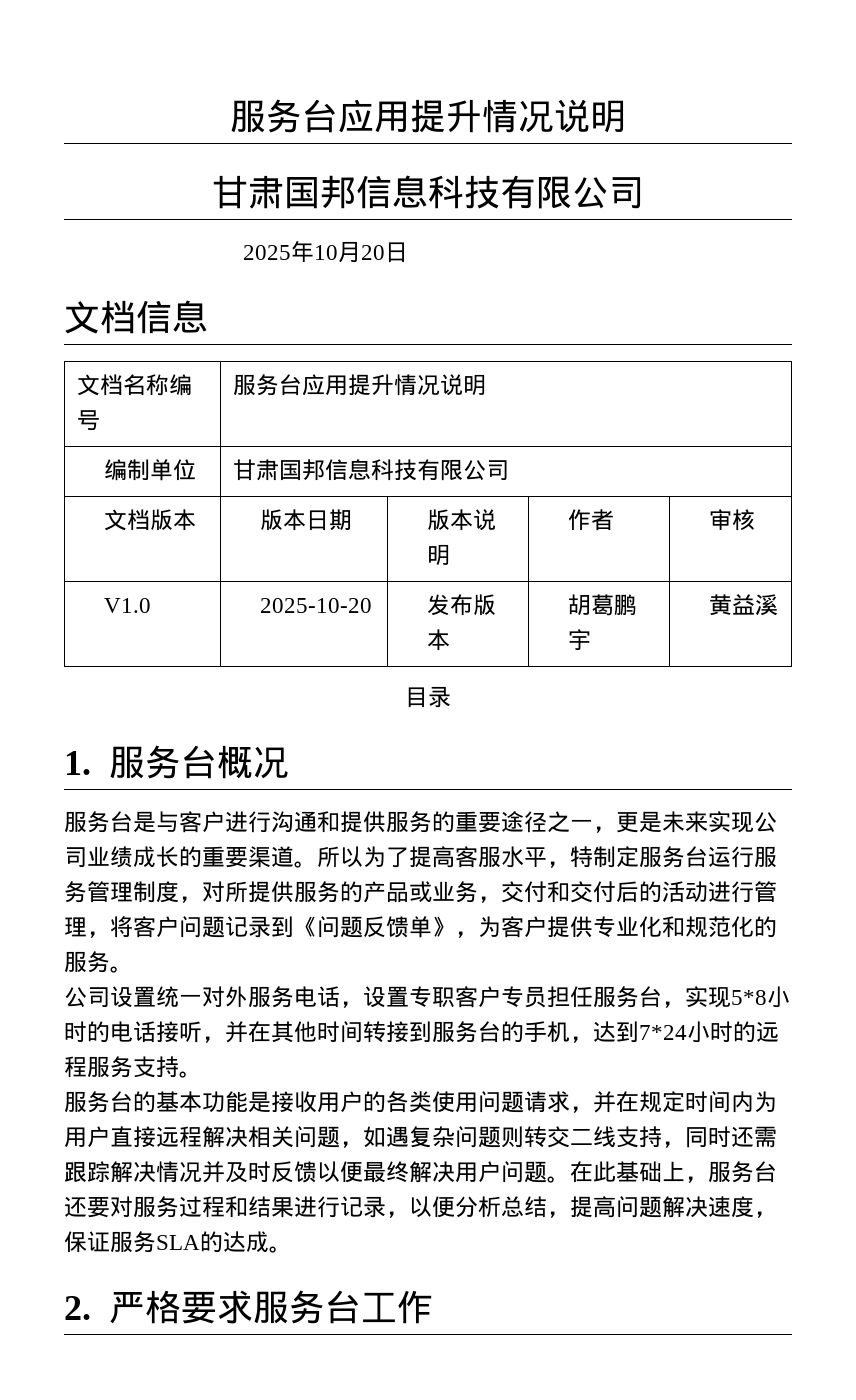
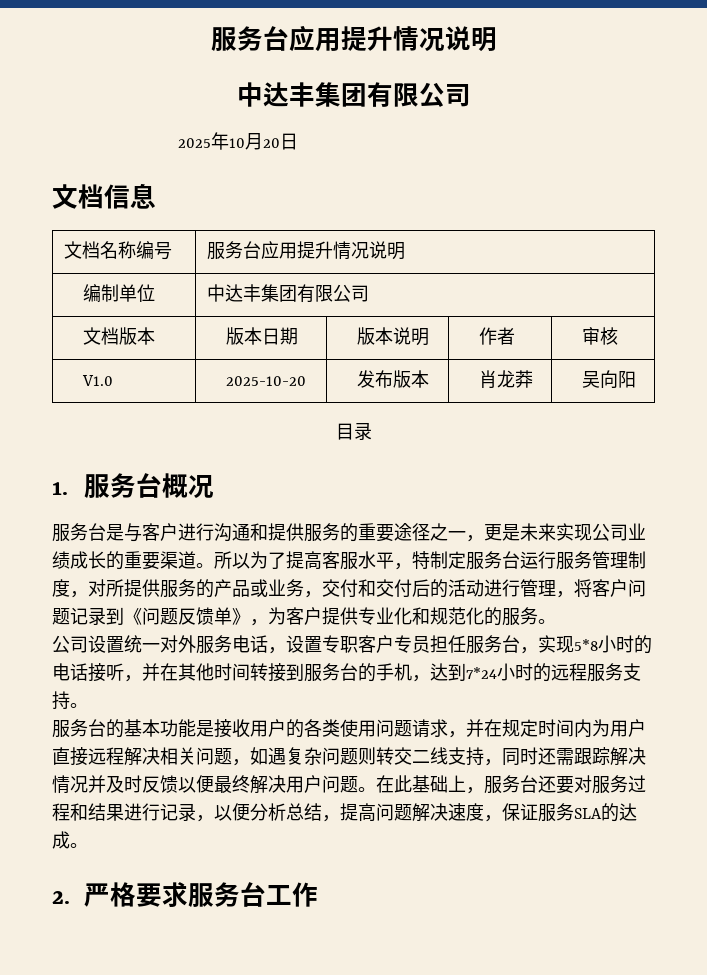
[230,99,626,133] [212,175,500,209] 服务台应用提升情况说明 // 甘肃国邦信息科技 -> [210,25,497,52] [236,82,367,107] 服务台应用提升情况说明 // 中达丰集团
[232,459,417,481] 甘肃国邦信息科技 -> [206,284,297,302] 中达丰集团
[567,594,637,616] [567,629,591,651] [708,594,778,616] 胡葛鹏宇 | 黄益溪 -> [478,370,533,388] [581,370,636,388] 肖龙莽 | 吴向阳

